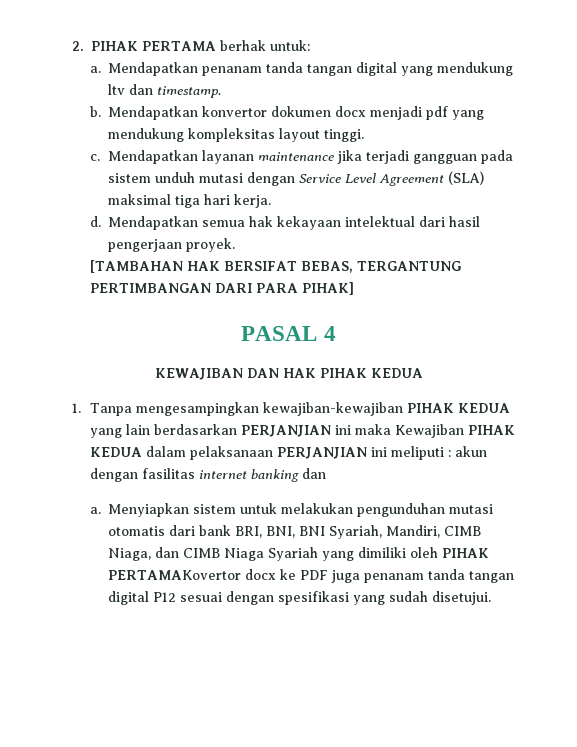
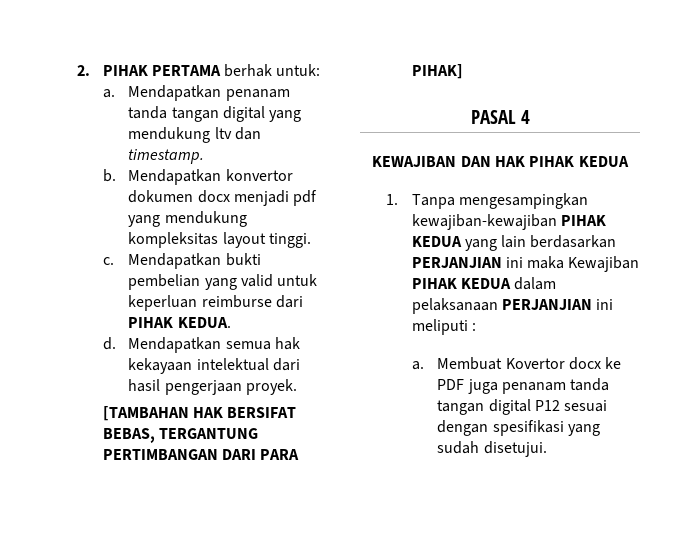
[201,150,513,164] [107,171,484,186] [107,194,271,208] layanan maintenance jika terjadi gangguan pada sistem unduh mutasi dengan Service Level Agreement (SLA) maksimal tiga hari kerja. -> [225,253,261,266] [128,274,318,290] [128,295,303,311] [128,317,231,328] bukti pembelian yang valid untuk keperluan reimburse dari PIHAK KEDUA.
[454,446,487,457] [89,468,326,482] [89,503,493,517] [107,525,481,539] [107,547,489,561] [107,570,241,580] akun dengan fasilitas internet banking dan // a. Menyiapkan sistem untuk melakukan pengunduhan mutasi otomatis dari bank BRI, BNI, BNI Syariah, Mandiri, CIMB Niaga, dan CIMB Niaga Syariah yang dimiliki oleh PIHAK PERTAMAKovertor -> [411,357,565,370] // a. Membuat Kovertor

